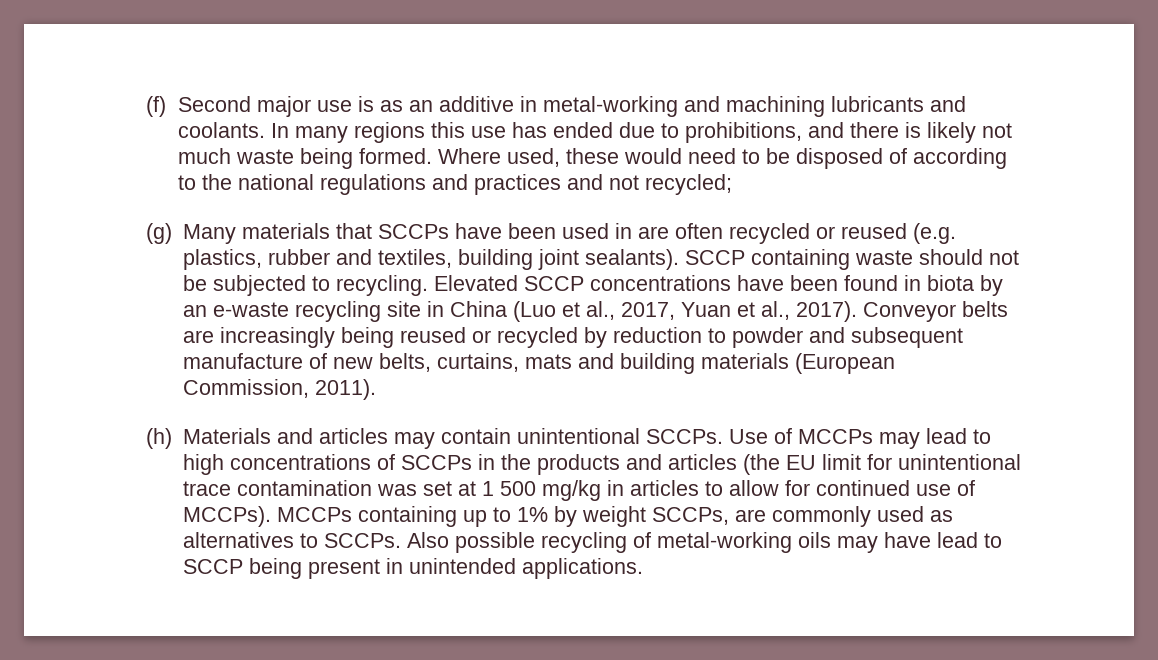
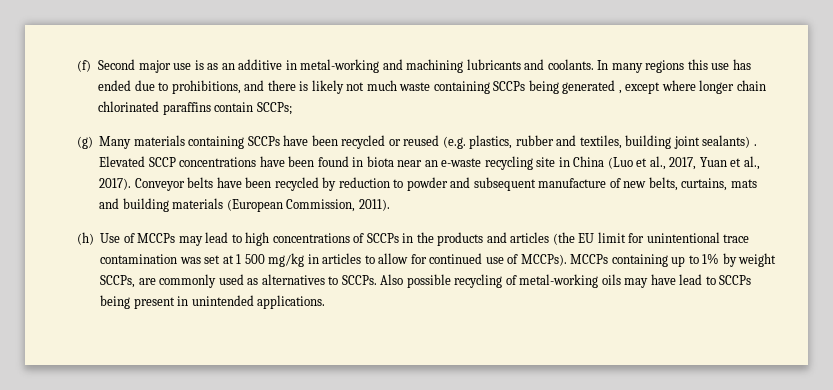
[299,148,1007,169] [177,174,732,195] being formed. Where used, these would need to be disposed of according to the national regulations and practices and not recycled; -> [433,80,766,94] [98,101,292,115] containing SCCPs being generated , except where longer chain chlorinated paraffins contain SCCPs;
[336,223,373,239] that -> [188,136,245,149] containing
[562,223,724,239] used in are often -> (338, 140) none
[585,249,1020,270] [183,275,429,296] sealants). SCCP containing waste should not be subjected to recycling. -> [702,135,757,148] sealants) .
[980,275,1004,296] by -> [397,160,423,167] near
[183,327,492,348] are increasingly being reused or -> [216,177,272,188] have been
[183,428,724,449] Materials and articles may contain unintentional SCCPs. -> (94, 238) none
[183,559,244,574] SCCP -> [719,275,752,285] SCCPs

